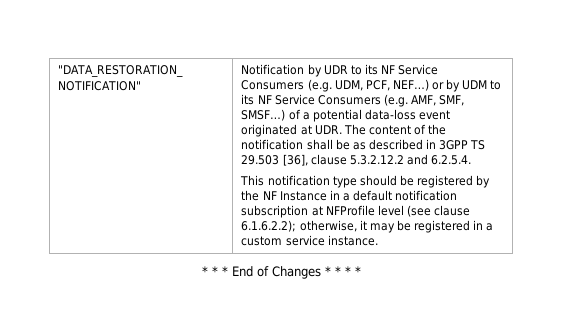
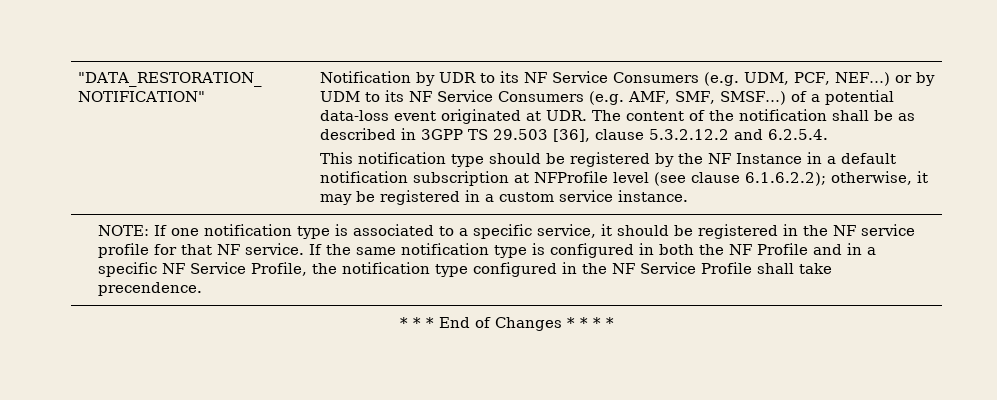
(378, 240) none -> [98,224,916,239] [98,243,877,258] [98,262,833,277] [98,282,203,296] // NOTE: If one notification type is associated to a specific service, it should be registered in the NF service profile for that NF service. If the same notification type is configured in both the NF Profile and in a specific NF Service Profile, the notification type configured in the NF Service Profile shall take precendence.

